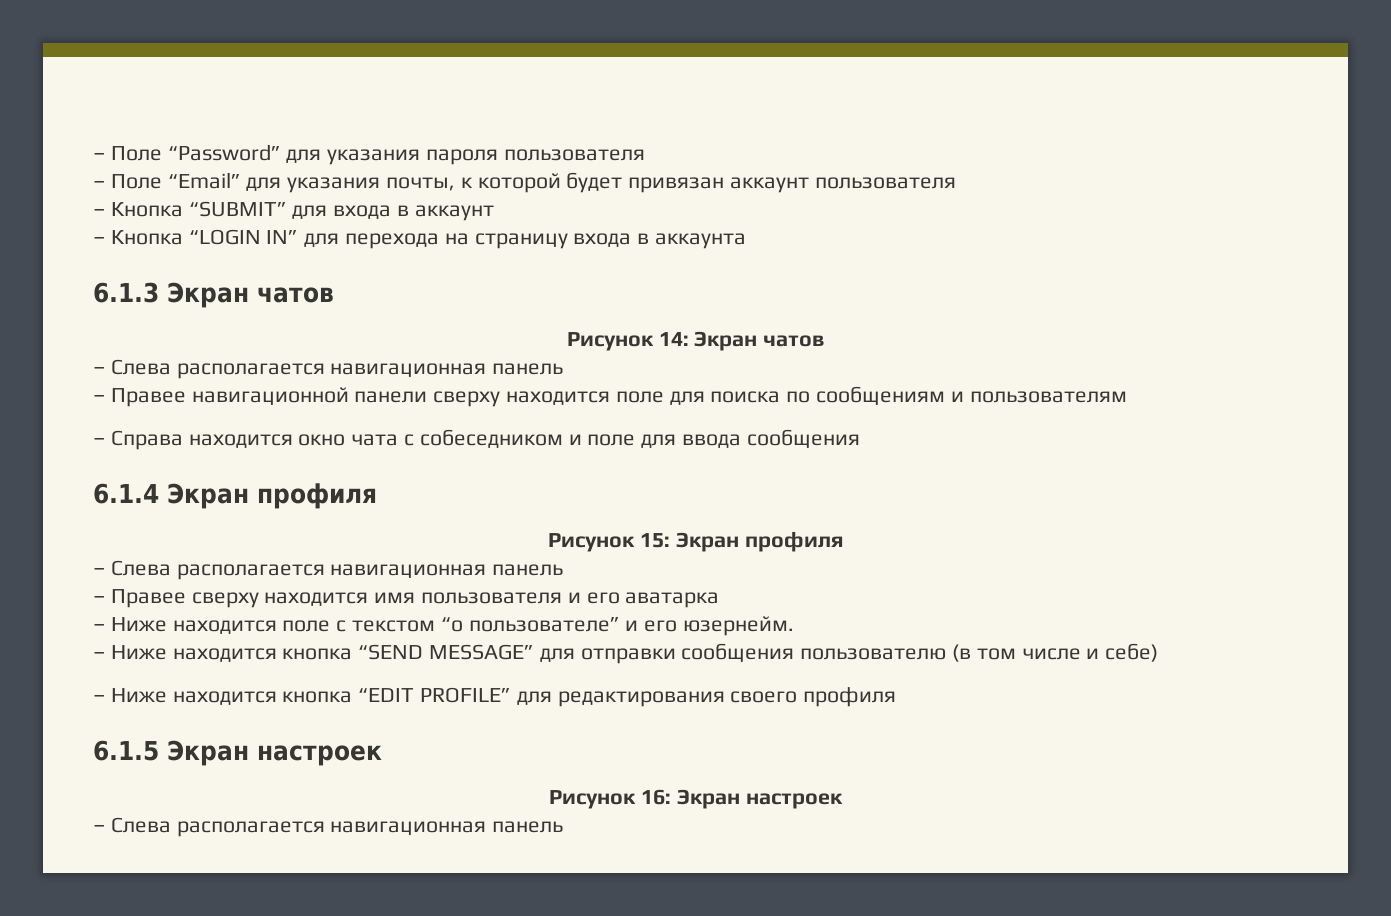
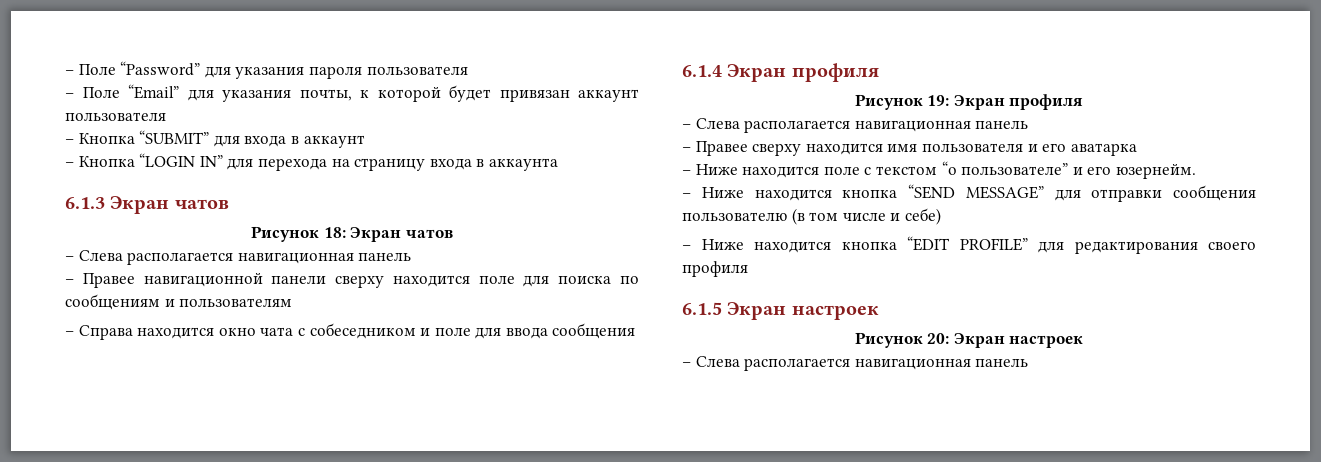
[658,332,689,346] 14: -> [323,227,346,238] 18:
[640,533,671,548] 15: -> [927,95,950,106] 19:
[641,789,672,805] 16: -> [927,333,950,344] 20:

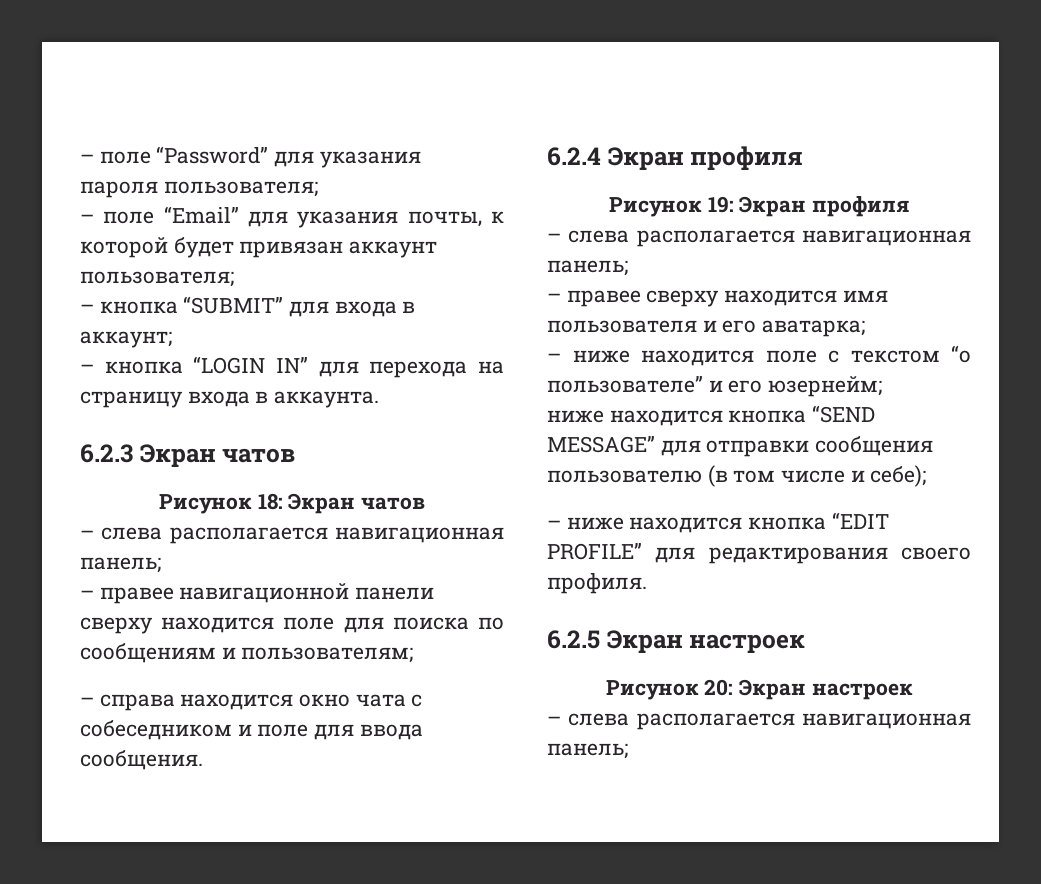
[65,64,116,75] – Поле -> [80,151,151,164] – поле
[366,66,468,75] [65,87,120,98] пользователя // – Поле -> [163,181,318,197] [80,211,155,224] пользователя; // – поле
[65,112,166,121] [65,133,135,144] пользователя // – Кнопка -> [80,271,234,287] [80,301,178,314] пользователя; // – кнопка
[303,135,365,148] [65,156,135,167] аккаунт // – Кнопка -> [80,331,172,348] [80,361,183,374] аккаунт; // – кнопка
[488,158,558,171] [65,197,105,209] аккаунта // 6.1.3 -> [274,391,380,408] [80,444,133,463] аккаунта. // 6.2.3
[78,250,412,265] [65,273,135,288] Слева располагается навигационная панель // – Правее -> [101,527,504,544] [80,557,161,573] [80,587,174,604] слева располагается навигационная панель; // – правее
[179,298,293,307] [65,325,133,340] пользователям // – Справа -> [241,647,414,663] [80,694,175,711] пользователям; // – справа
[552,323,636,339] [682,65,722,77] сообщения // 6.1.4 -> [80,750,203,770] [547,147,601,166] сообщения. // 6.2.4
[695,118,1029,133] [682,141,748,156] Слева располагается навигационная панель // – Правее -> [568,230,971,247] [547,260,628,276] [547,290,641,307] слева располагается навигационная панель; // – правее
[1070,143,1137,156] [682,164,738,175] аватарка // – Ниже -> [762,320,866,337] [547,350,630,363] аватарка; // – ниже
[1115,163,1196,179] [682,187,744,198] юзернейм. // – Ниже -> [768,376,883,397] [547,410,604,423] юзернейм; // ниже
[904,208,941,225] [682,239,744,250] себе) // – Ниже -> [870,465,927,487] [547,517,624,530] себе); // – ниже
[682,261,748,277] [682,302,722,315] профиля // 6.1.5 -> [547,573,647,594] [547,630,600,649] профиля. // 6.2.5
[695,356,1029,371] Слева располагается навигационная панель -> [568,713,971,730] [547,743,628,759] слева располагается навигационная панель;

